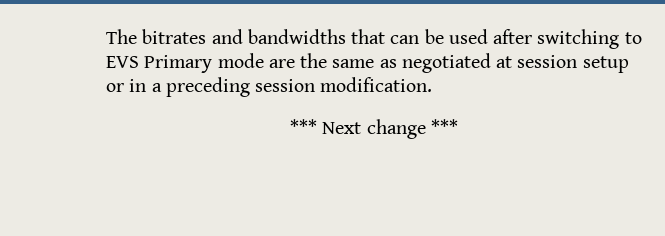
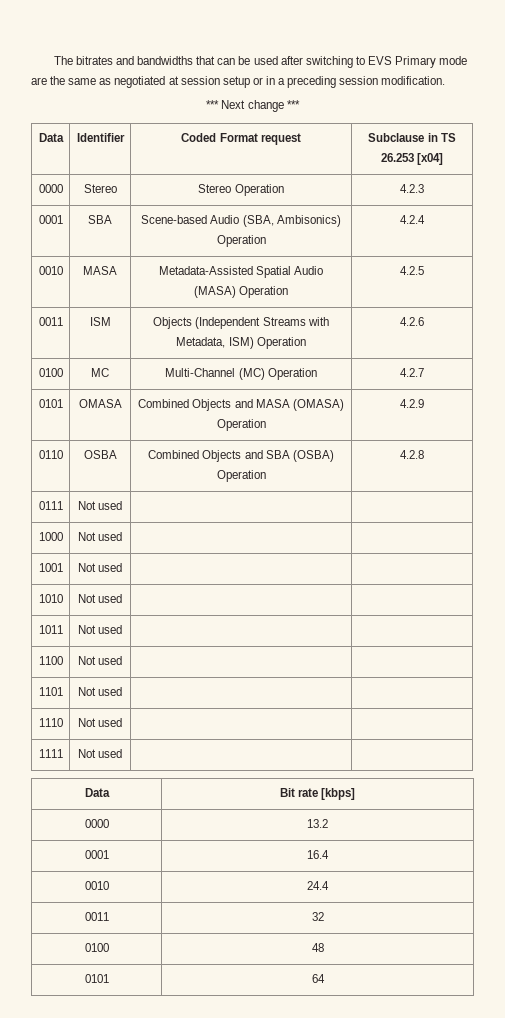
(458, 126) none -> [38,133,64,142] [76,133,125,142] [181,133,301,145] [368,133,456,142] [380,153,444,165] [38,184,63,193] [83,184,117,193] [198,184,284,196] [400,184,424,193] [38,215,63,224] [88,215,112,224] [141,215,341,227] [216,235,266,247] [400,215,425,224] [38,266,63,275] [83,266,117,275] [158,266,324,278] [193,286,289,298] [400,266,424,275] [38,317,63,326] [89,317,111,326] [153,317,329,329] [176,337,306,349] [400,317,424,326] [38,368,63,377] [91,368,109,377] [165,368,317,380] [400,368,424,377] [38,399,63,408] [78,399,122,408] [138,399,344,411] [216,419,266,431] [400,399,424,408] [38,450,63,459] [83,450,117,459] [148,450,334,462] [216,470,266,482] [400,450,424,459] [38,501,63,510] [77,501,123,510] [38,532,63,541] [77,532,123,541] [38,563,63,572] [77,563,123,572] [38,594,63,603] [77,594,123,603] [38,625,63,634] [77,625,123,634] [38,656,63,665] [77,656,123,665] [38,687,63,696] [77,687,123,696] [38,718,63,727] [77,718,123,727] [38,749,63,758] [77,749,123,758] [84,788,110,797] [279,788,356,800] [84,819,109,828] [307,819,328,828] [84,850,109,859] [307,850,329,859] [84,881,109,890] [307,881,329,890] [84,912,109,921] [311,912,324,921] [84,943,109,952] [311,943,324,952] [84,974,109,983] [311,974,325,983] // Data | Identifier | Coded Format request | Subclause in TS 26.253 [x04] // 0000 | Stereo | Stereo Operation | 4.2.3 // 0001 | SBA | Scene-based Audio (SBA, Ambisonics) Operation | 4.2.4 // 0010 | MASA | Metadata-Assisted Spatial Audio (MASA) Operation | 4.2.5 // 0011 | ISM | Objects (Independent Streams with Metadata, ISM) Operation | 4.2.6 // 0100 | MC | Multi-Channel (MC) Operation | 4.2.7 // 0101 | OMASA | Combined Objects and MASA (OMASA) Operation | 4.2.9 // 0110 | OSBA | Combined Objects and SBA (OSBA) Operation | 4.2.8 // 0111 | Not used | | // 1000 | Not used | | // 1001 | Not used | | // 1010 | Not used | | // 1011 | Not used | | // 1100 | Not used | | // 1101 | Not used | | // 1110 | Not used | | // 1111 | Not used | | // Data | Bit rate [kbps] // 0000 | 13.2 // 0001 | 16.4 // 0010 | 24.4 // 0011 | 32 // 0100 | 48 // 0101 | 64

